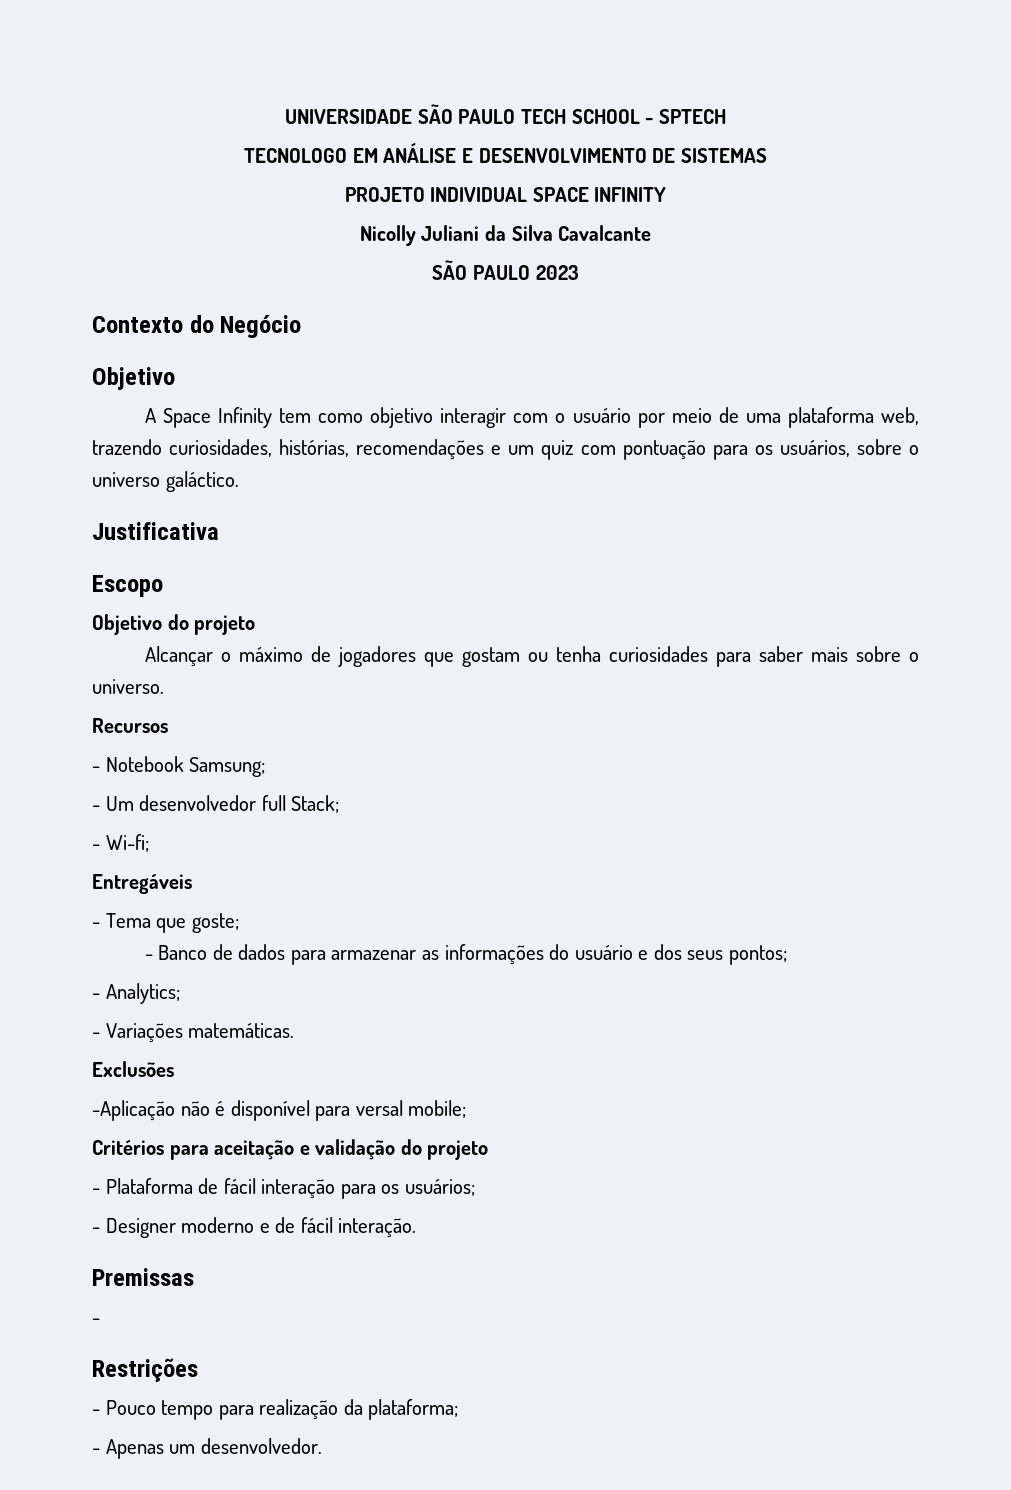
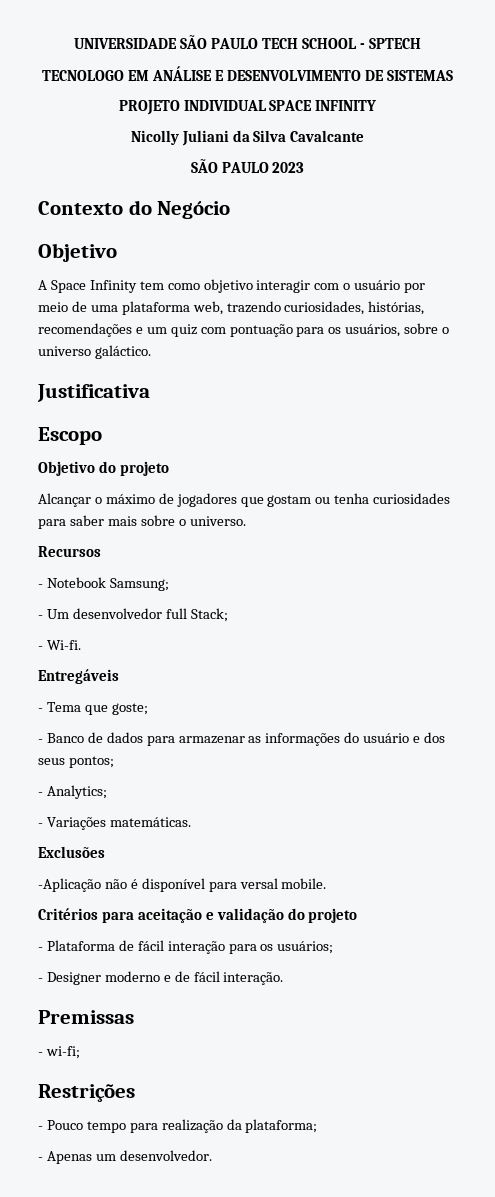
[105,834,149,852] Wi-fi; -> [46,640,81,650] Wi-fi.
[408,1100,467,1118] mobile; -> [281,878,327,889] mobile.
(100, 1321) none -> [45,1046,80,1059] wi-fi;

